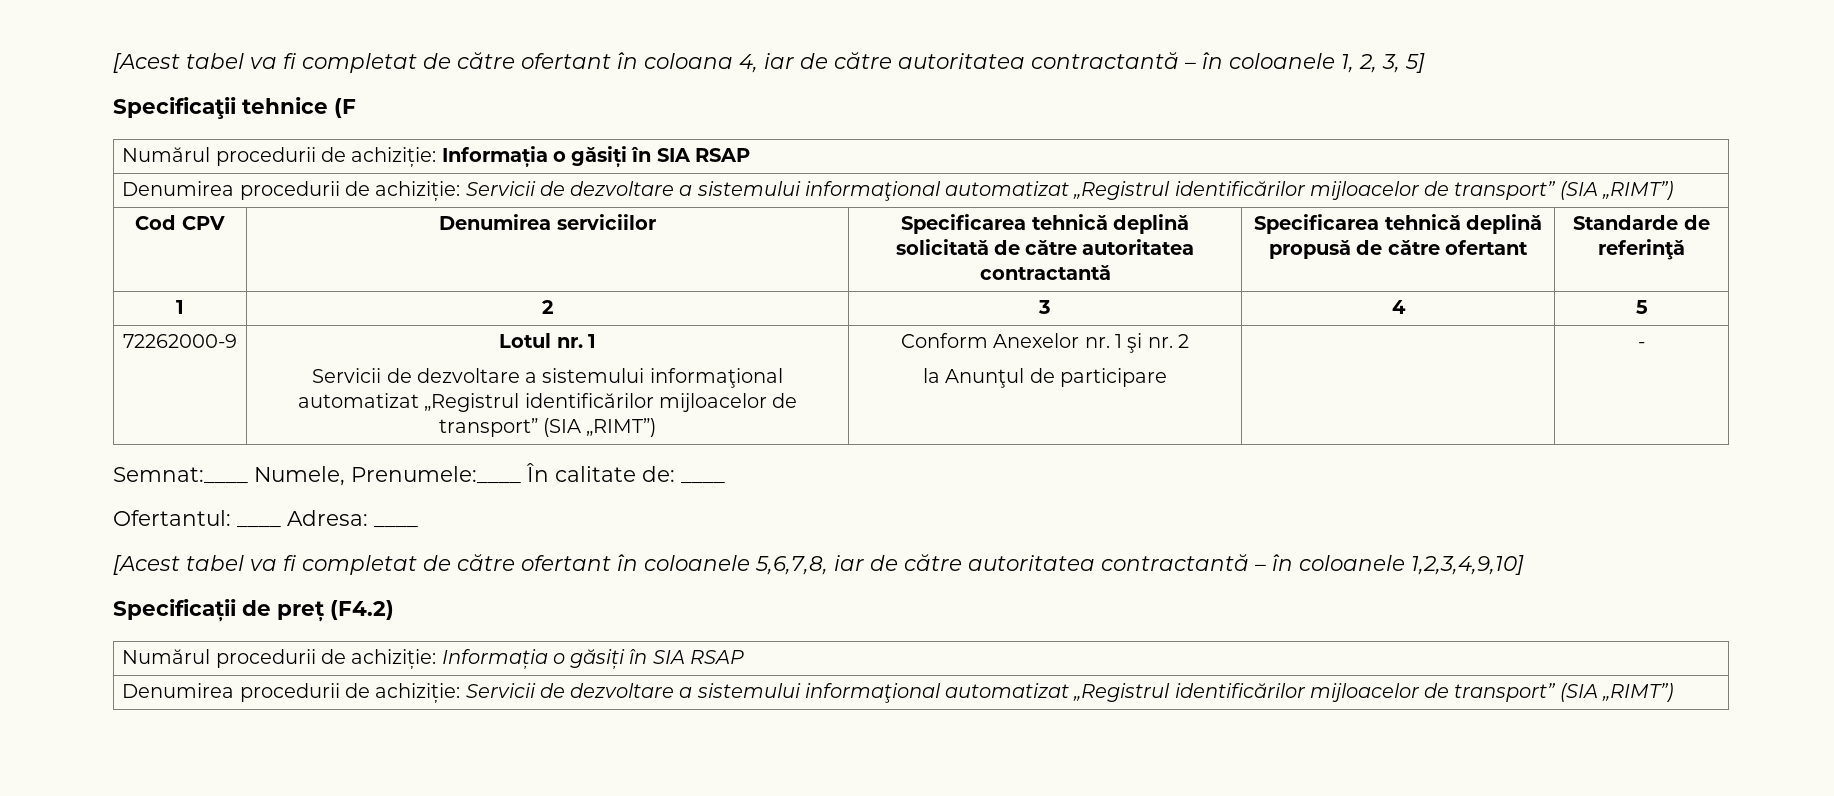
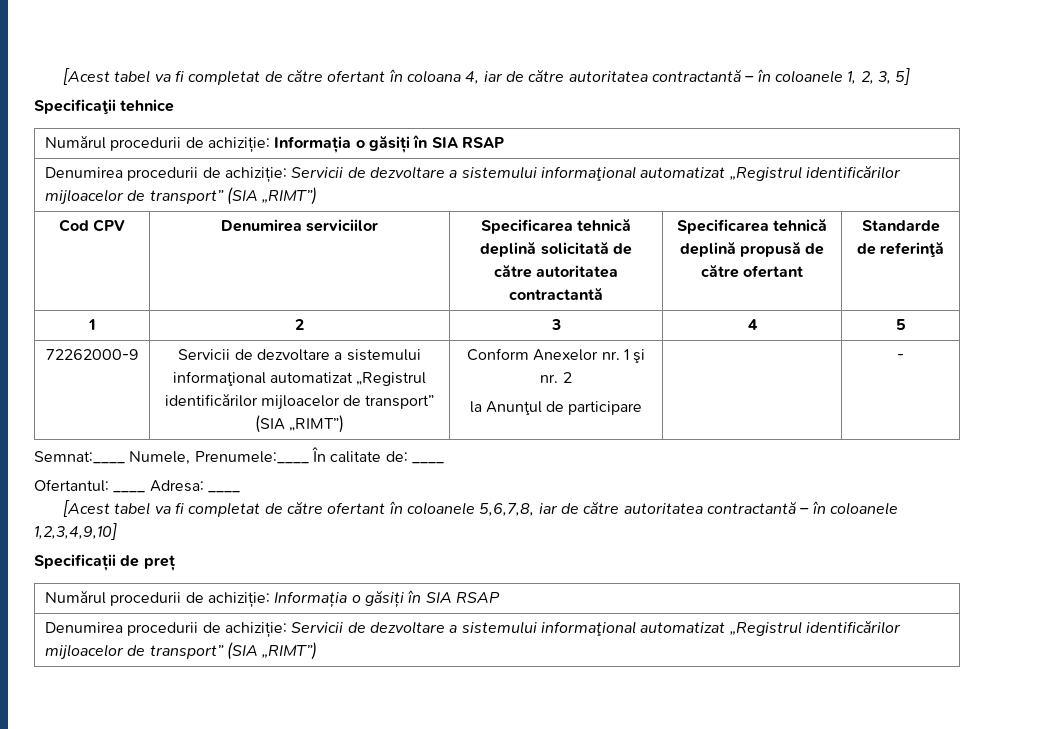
[334,98,356,118] (F -> (175, 105) none
[499,333,596,348] Lotul nr. 1 // -> (138, 354) none
[330,600,394,620] (F4.2) -> (175, 563) none

